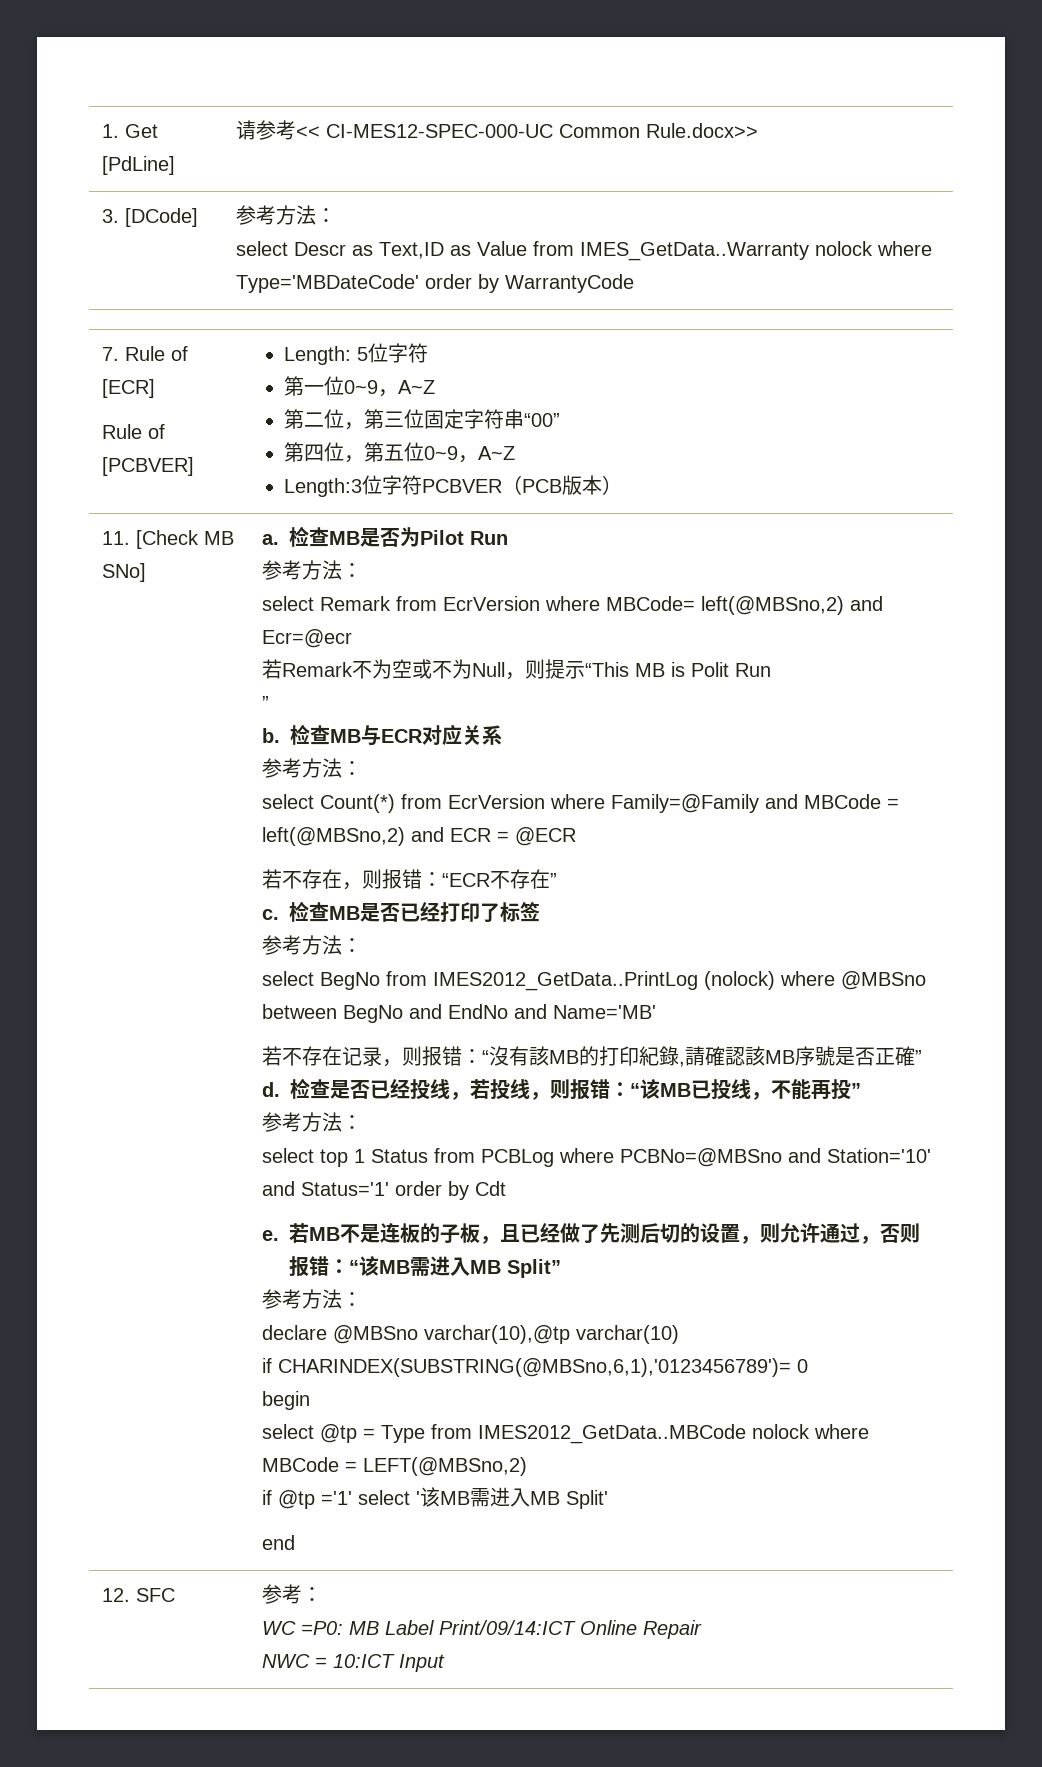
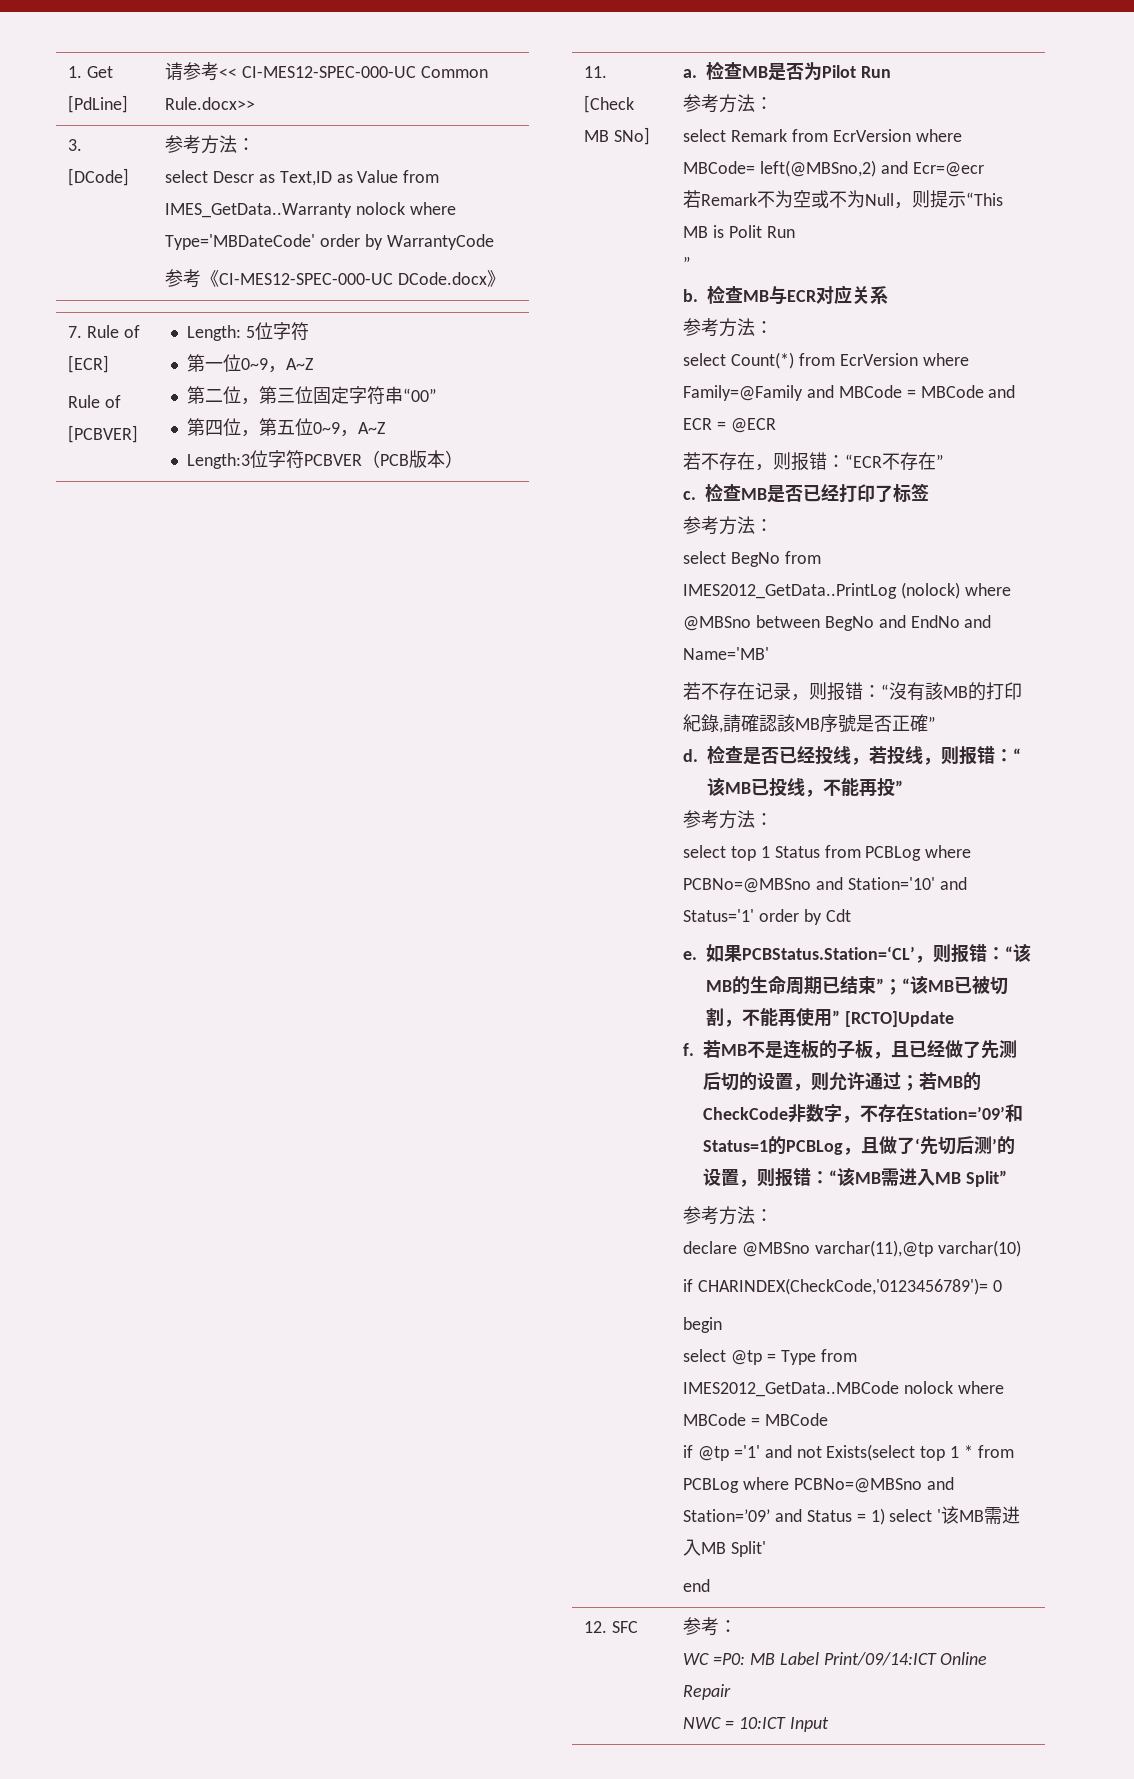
(635, 283) none -> [165,269,506,288] // 参考《CI-MES12-SPEC-000-UC DCode.docx》
[262,827,406,846] left(@MBSno,2) -> [920,385,984,398] MBCode
(280, 1235) none -> [706,943,1032,963] [706,975,1009,995] [706,1008,955,1027] [683,1043,695,1056] 如果PCBStatus.Station=‘CL’，则报错：“该MB的生命周期已结束”；“该MB已被切割，不能再使用” [RCTO]Update // f.
[860,1224,901,1244] ，否 -> [901,1072,982,1091] [703,1104,1024,1123] [703,1136,1016,1155] [703,1168,758,1187] ；若MB的CheckCode非数字，不存在Station=’09’和Status=1的PCBLog，且做了‘先切后测’的设置，
[424,1325,571,1344] varchar(10),@tp -> [814,1240,933,1257] varchar(11),@tp
[278,1358,792,1377] CHARINDEX(SUBSTRING(@MBSno,6,1),'0123456789')= -> [698,1278,989,1295] CHARINDEX(CheckCode,'0123456789')=
[363,1457,528,1476] LEFT(@MBSno,2) -> [764,1413,828,1426] MBCode
(353, 1498) none -> [764,1444,1014,1461] [683,1477,954,1493] [683,1508,885,1525] and not Exists(select top 1 * from PCBLog where PCBNo=@MBSno and Station=’09’ and Status = 1)

